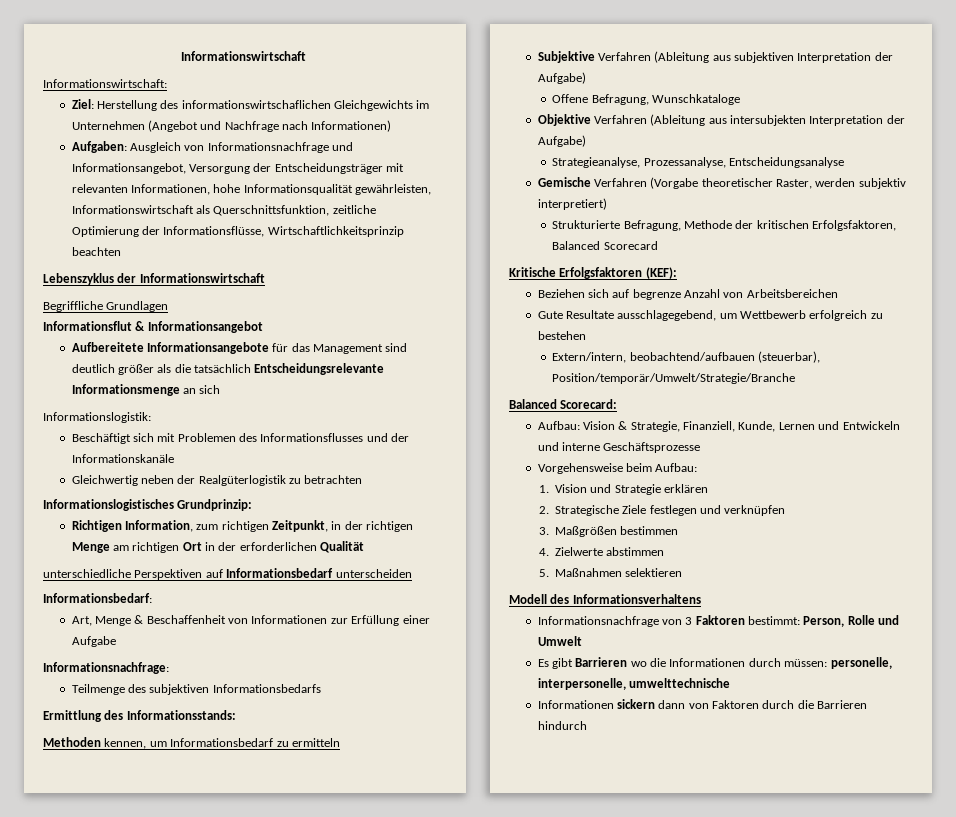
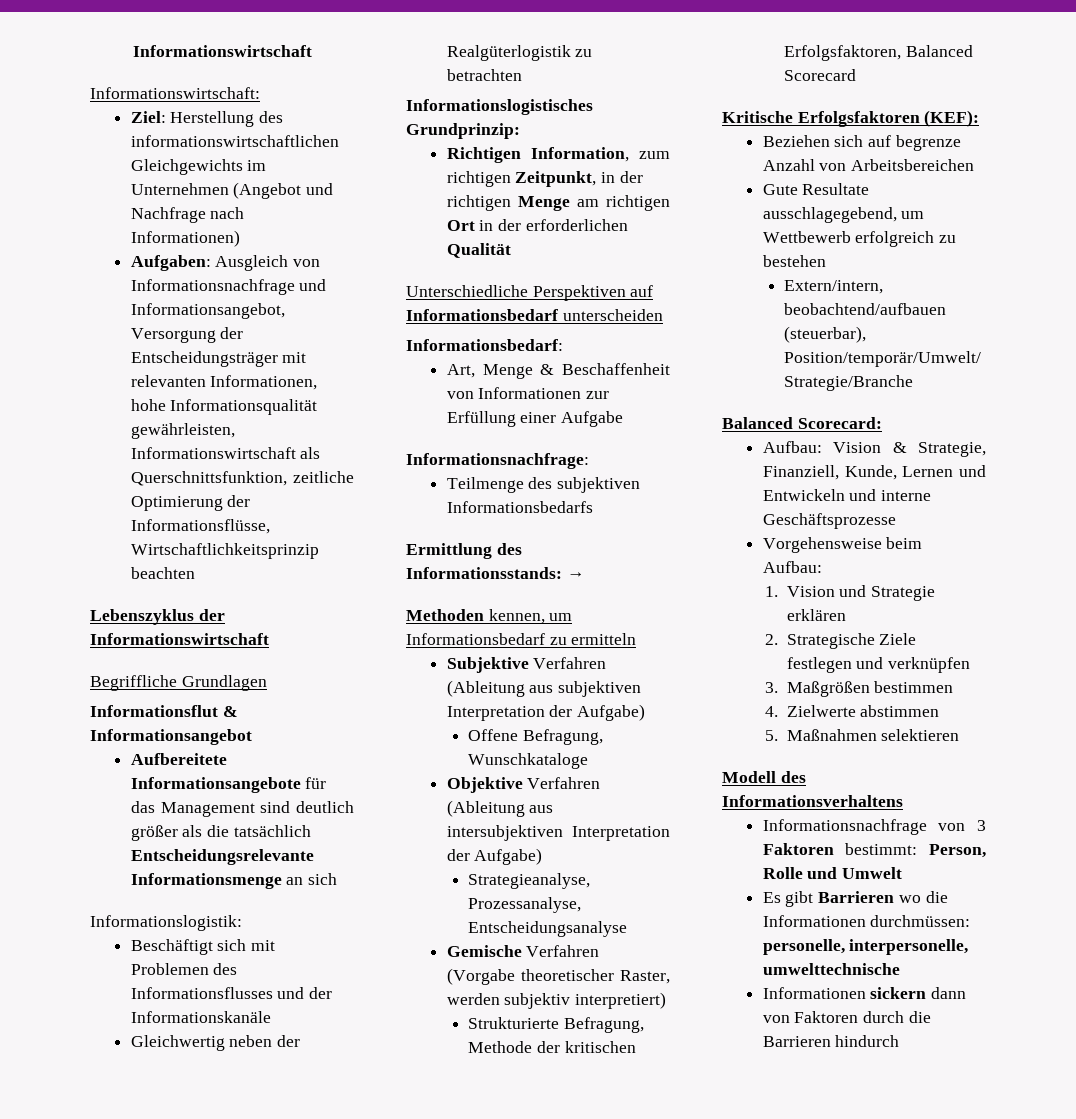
[181,100,331,109] informationswirtschaflichen -> [130,135,339,147] informationswirtschaftlichen
[43,569,131,578] unterschiedliche -> [406,285,528,297] Unterschiedliche
(236, 715) none -> [566,572,585,579] →
[729,115,806,126] intersubjekten -> [446,825,563,841] intersubjektiven
[748,658,828,667] durch müssen: -> [870,915,971,927] durchmüssen:

